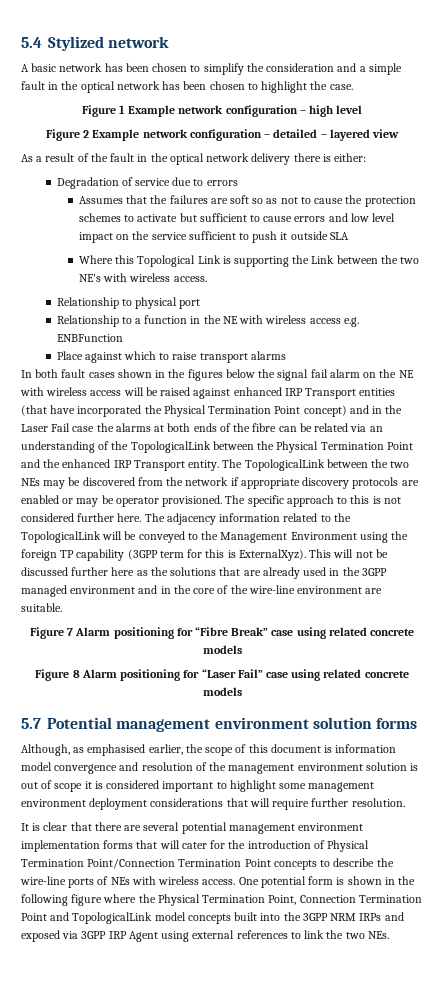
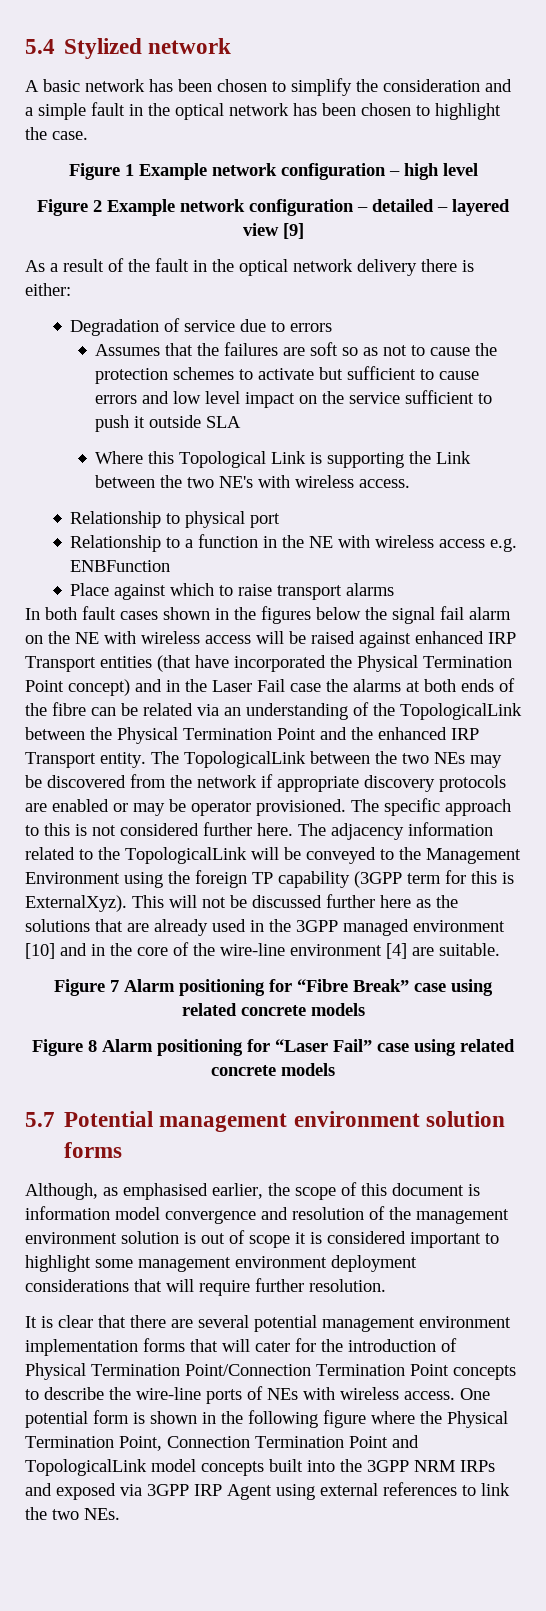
(400, 133) none -> [282,223,304,239] [9]
(136, 590) none -> [25,943,55,959] [10]
(363, 590) none -> [386,943,407,959] [4]

